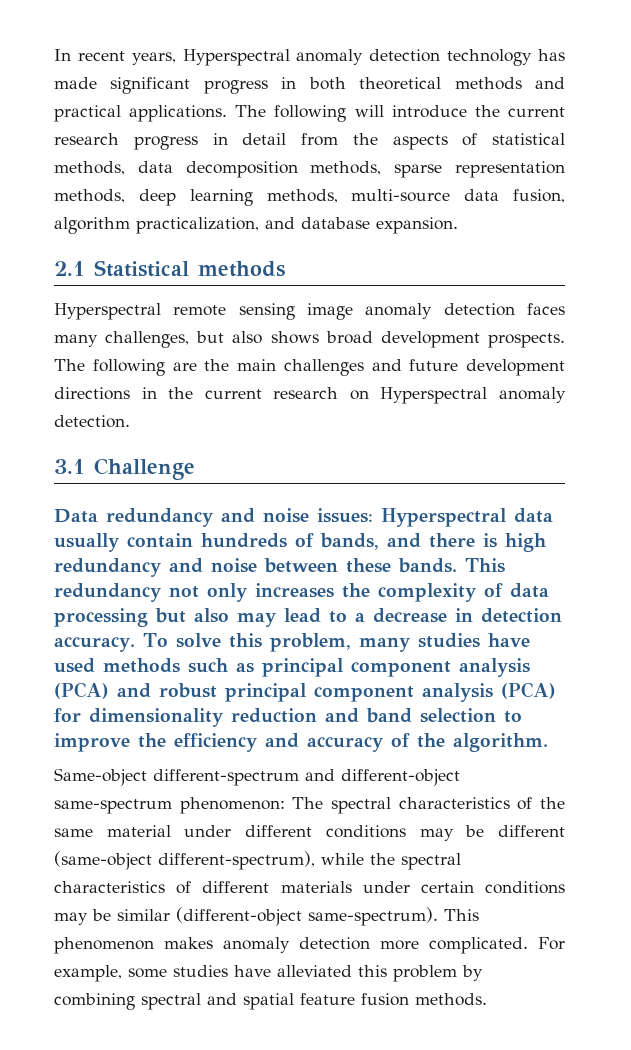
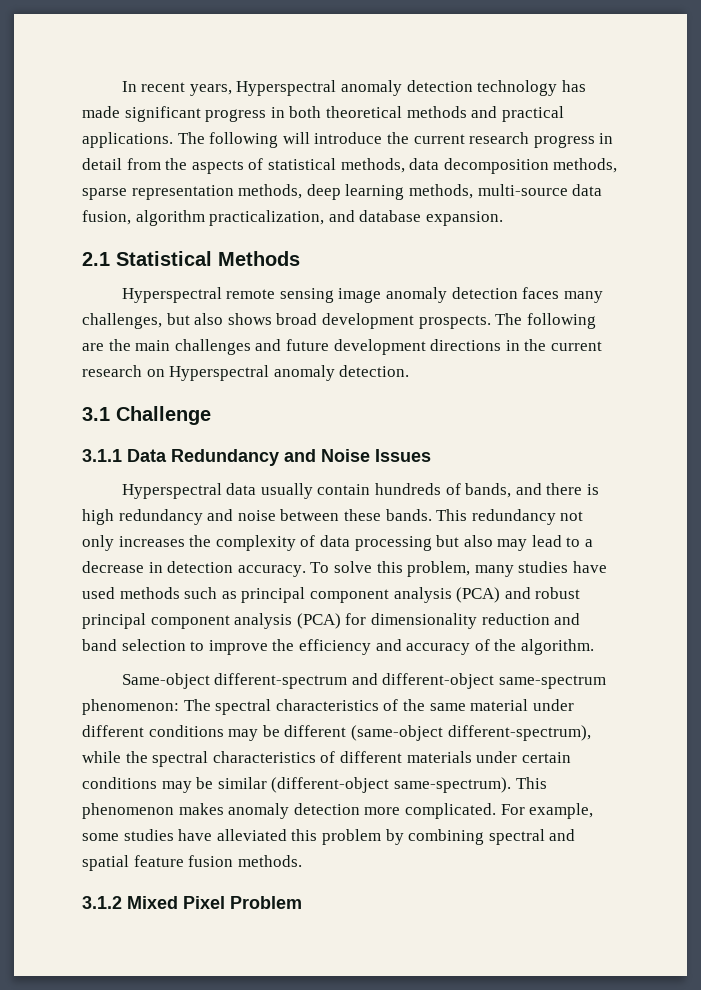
[198,261,285,277] methods -> [218,251,300,266] Methods
[54,508,373,527] Data redundancy and noise issues: -> [82,449,431,466] 3.1.1 Data Redundancy and Noise Issues //
(487, 999) none -> [82,896,302,909] // 3.1.2 Mixed Pixel Problem

